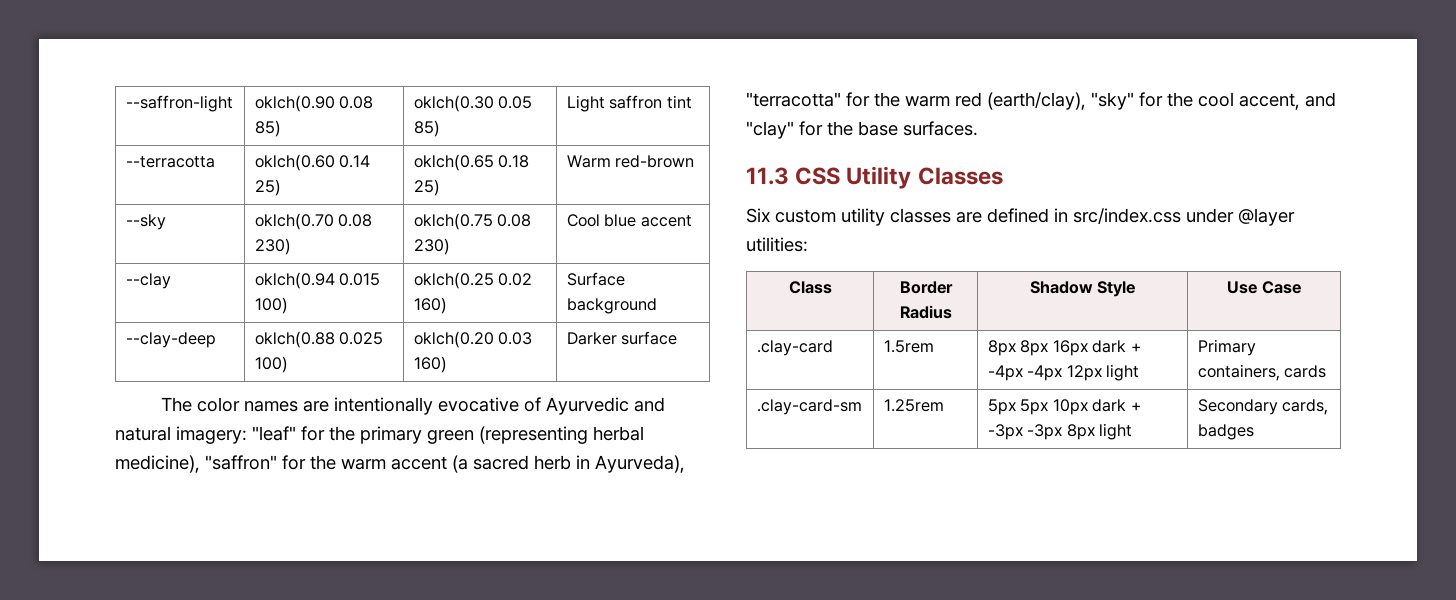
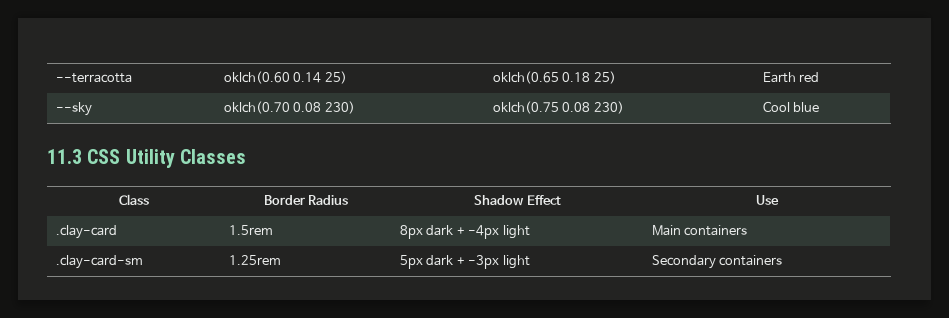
[125,95,233,112] [254,95,374,112] [254,120,281,137] [413,95,533,112] [413,120,440,137] [566,95,692,112] --saffron-light | oklch(0.90 0.08 85) | oklch(0.30 0.05 85) | Light saffron tint // -> (55, 78) none
[566,155,695,168] Warm red-brown -> [762,72,820,83] Earth red
[640,215,692,227] [125,273,171,289] [254,272,381,289] [254,297,288,314] [413,272,533,289] [413,297,447,314] [566,272,625,286] [566,298,657,314] [125,332,216,348] [254,331,384,348] [254,356,288,373] [413,331,533,348] [413,356,447,373] [566,331,678,345] [161,397,666,415] [115,426,644,444] [115,455,685,473] [746,92,1336,110] [746,121,978,139] [746,166,1003,189] [746,208,1295,226] [746,237,808,252] accent // --clay | oklch(0.94 0.015 100) | oklch(0.25 0.02 160) | Surface background // --clay-deep | oklch(0.88 0.025 100) | oklch(0.20 0.03 160) | Darker surface // The color names are intentionally evocative of Ayurvedic and natural imagery: "leaf" for the primary green (representing herbal medicine), "saffron" for the warm accent (a sacred herb in Ayurveda), "terracotta" for the warm red (earth/clay), "sky" for the cool accent, and "clay" for the base surfaces. // 11.3 CSS Utility Classes // Six custom utility classes are defined in src/index.css under @layer utilities: -> [47,149,247,168] // 11.3 CSS Utility Classes
[1097,281,1136,297] Style -> [526,195,561,205] Effect
[1261,281,1301,294] Case -> (779, 200) none
[1020,340,1088,356] 8px 16px -> (423, 232) none
[1027,364,1140,381] [1197,339,1256,356] [1197,364,1327,381] -4px 12px light | Primary containers, cards -> [502,225,530,239] [651,225,748,236] light | Main containers
[1020,399,1088,415] 5px 10px -> (423, 262) none
[1027,424,1095,440] -3px 8px -> (500, 262) none
[1282,399,1329,415] [1197,424,1254,440] cards, badges -> [719,255,783,266] containers

